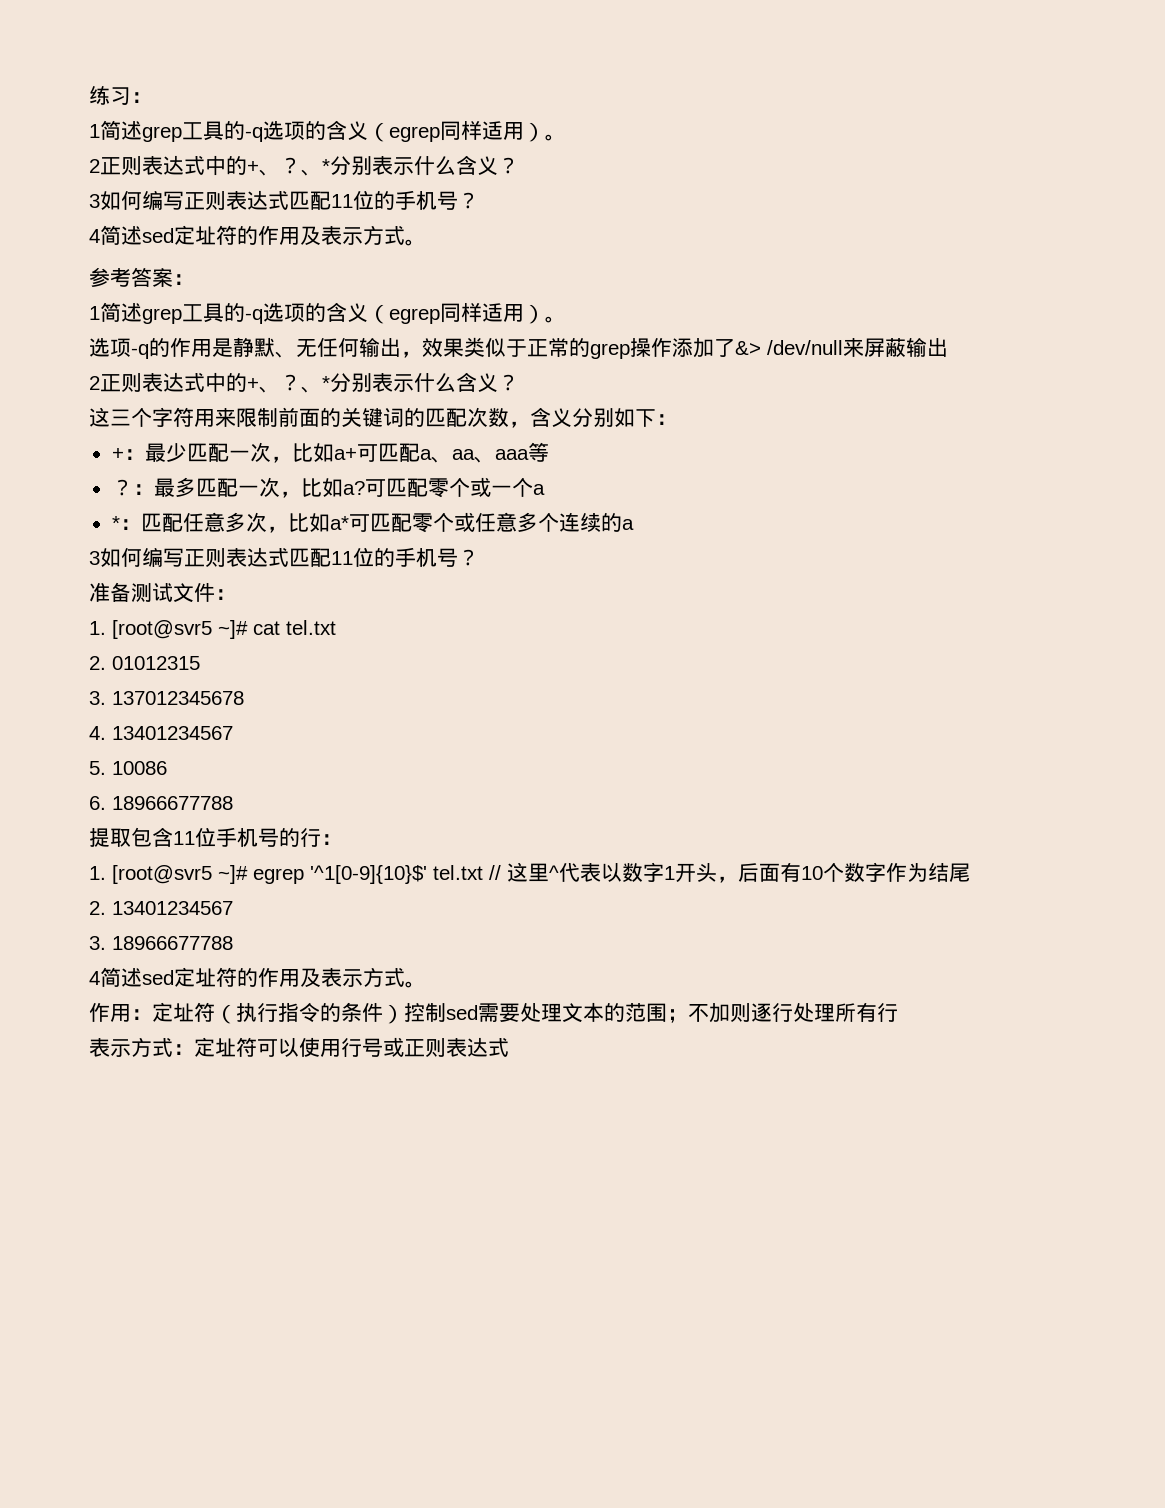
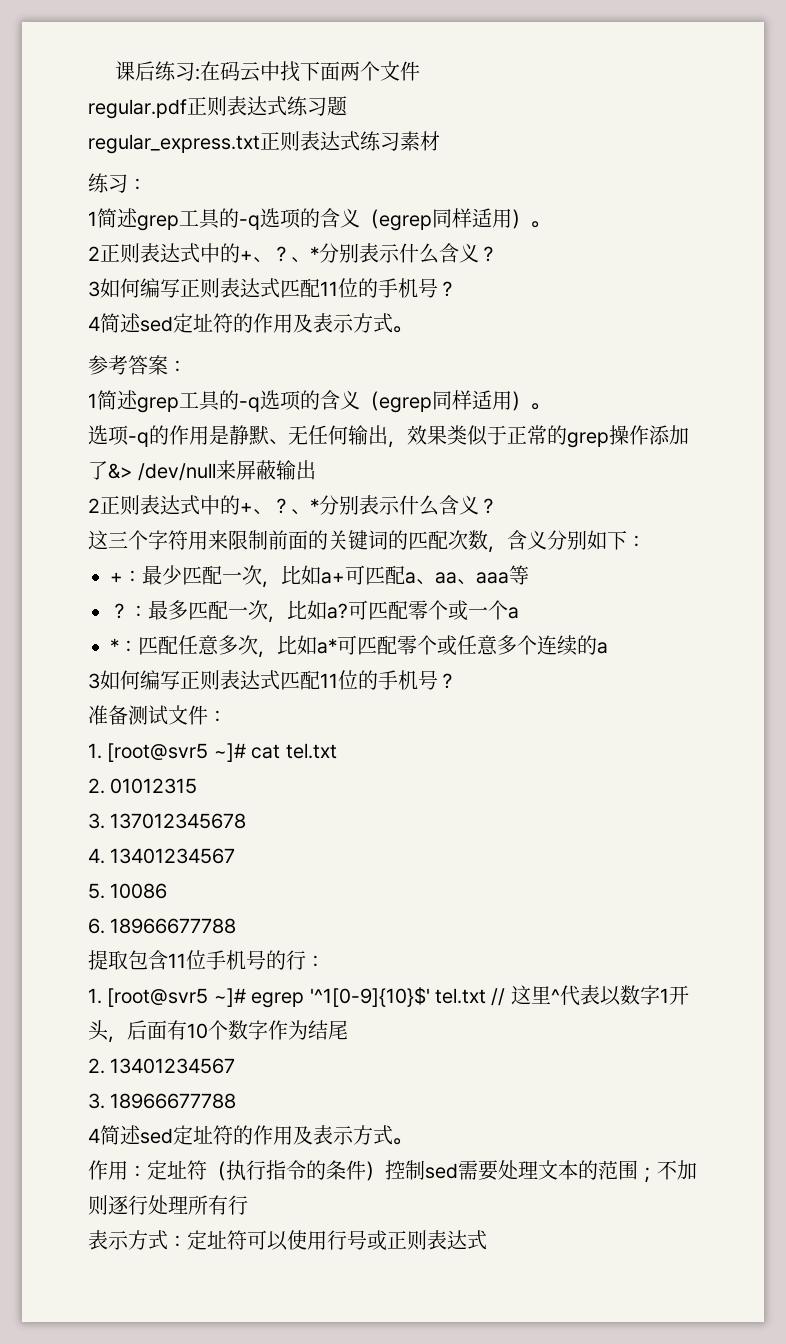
(89, 95) none -> [115,61,421,82] [88,96,347,119] [88,131,440,154] 课后练习:在码云中找下面两个文件 // regular.pdf正则表达式练习题 // regular_express.txt正则表达式练习素材 //

